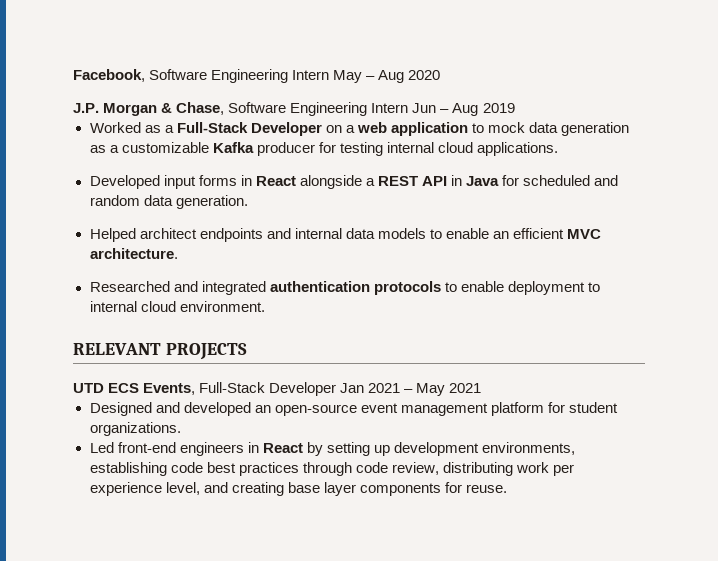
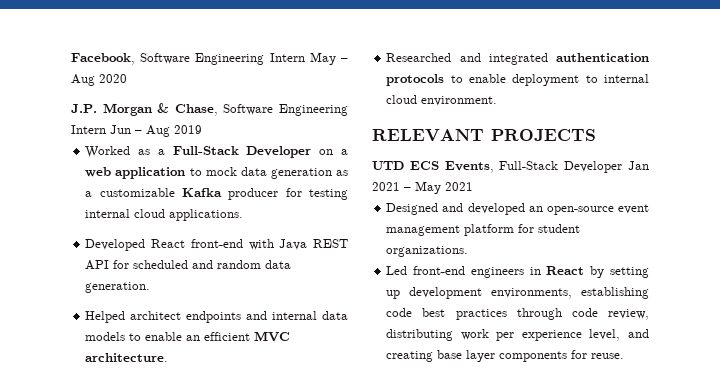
[163,175,500,189] input forms in React alongside a REST API in Java -> [151,239,348,250] [85,260,110,270] React front-end with Java REST API

